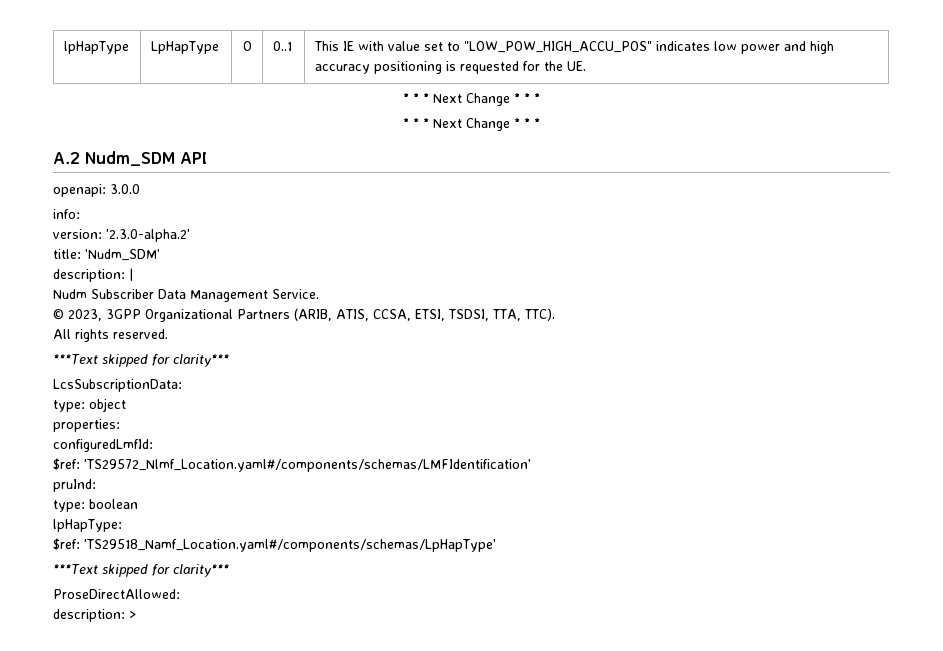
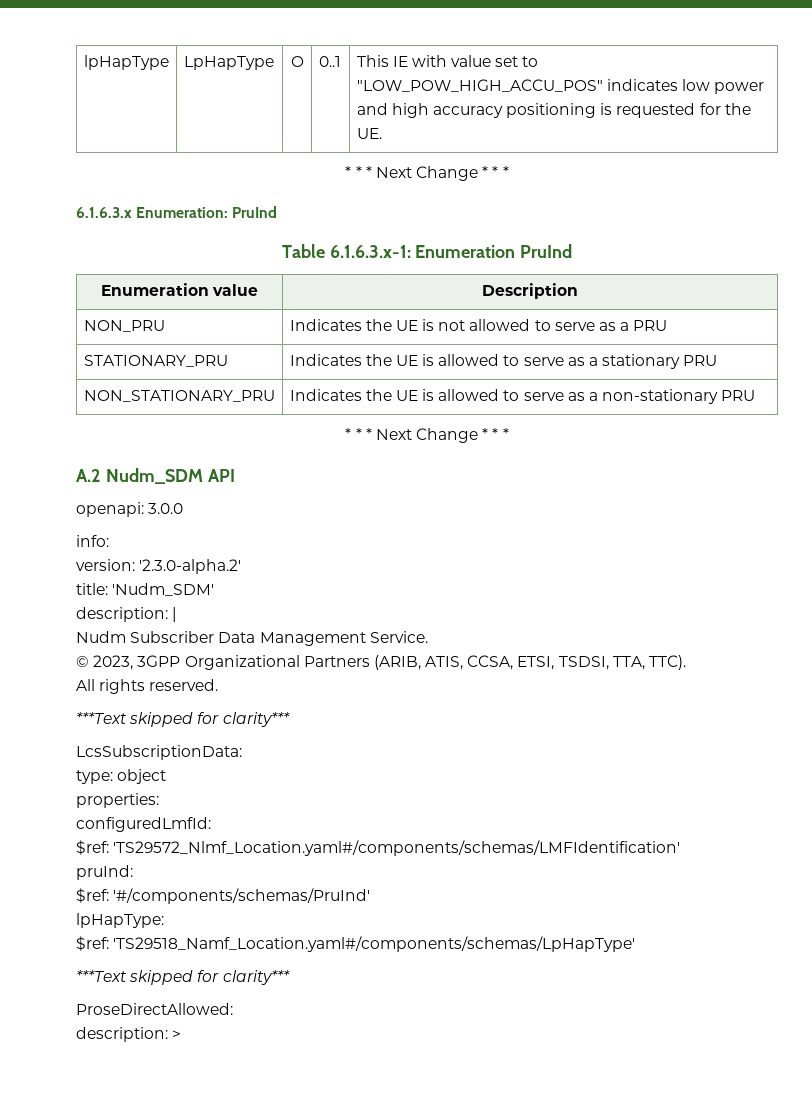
(540, 98) none -> [76,206,278,218] [281,244,573,258] [100,283,259,296] [482,283,578,299] [83,320,165,332] [289,319,668,331] [83,355,228,367] [289,354,718,369] [83,390,275,402] [289,389,756,404] // 6.1.6.3.x Enumeration: PruInd // Table 6.1.6.3.x-1: Enumeration PruInd // Enumeration value | Description // NON_PRU | Indicates the UE is not allowed to serve as a PRU // STATIONARY_PRU | Indicates the UE is allowed to serve as a stationary PRU // NON_STATIONARY_PRU | Indicates the UE is allowed to serve as a non-stationary PRU
[53,499,138,512] type: boolean -> [76,888,371,904] $ref: '#/components/schemas/PruInd'

